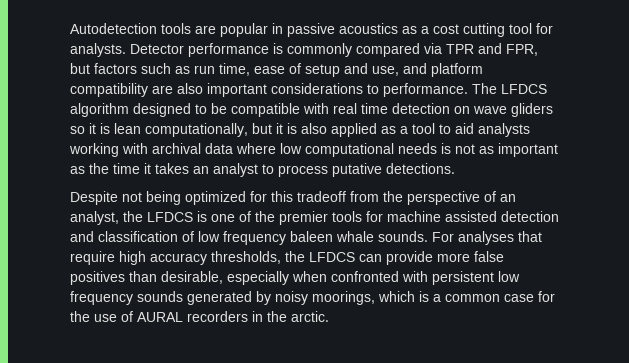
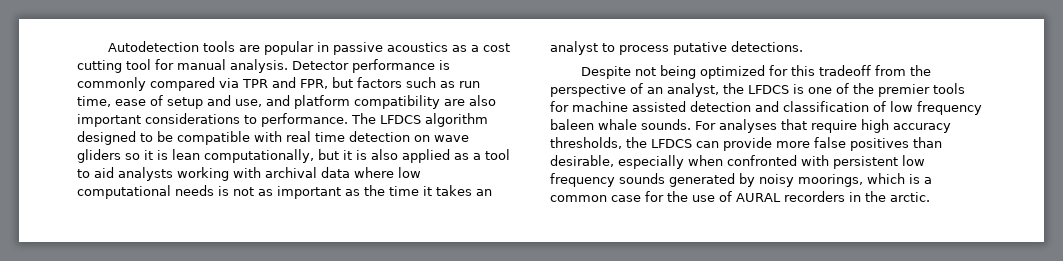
[70,43,126,57] analysts. -> [177,59,288,73] manual analysis.

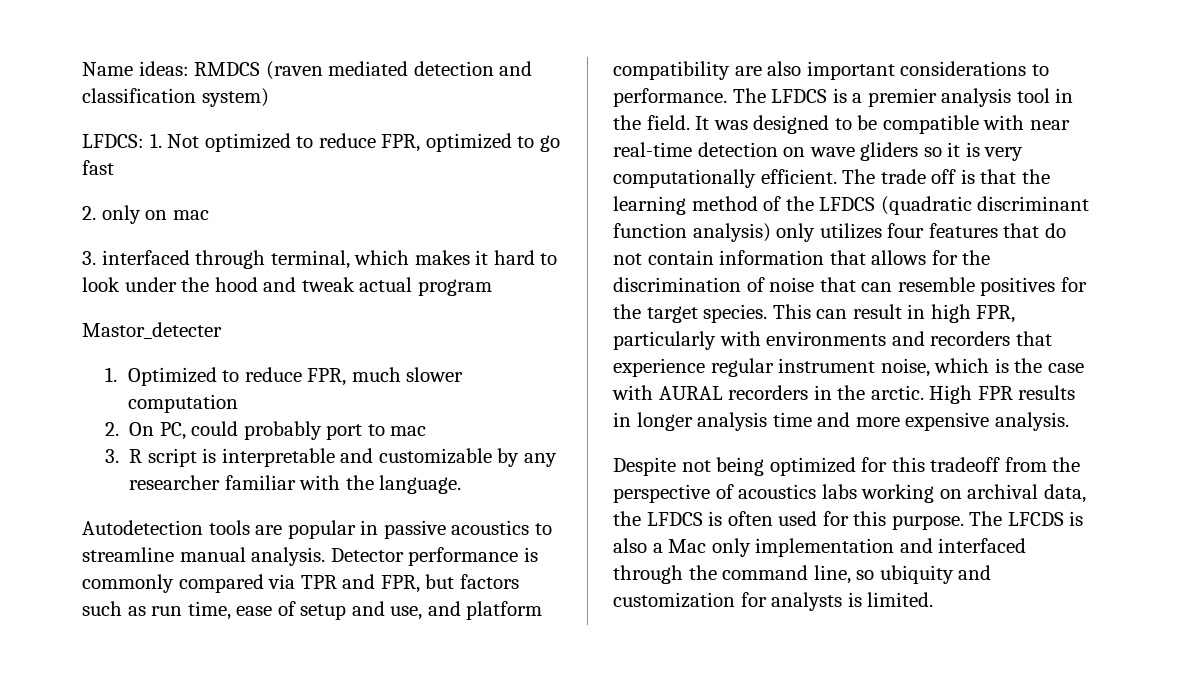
(107, 46) none -> [82,61,533,80] [82,88,269,107] [82,133,560,152] [82,160,114,175] [82,205,209,224] [82,250,558,269] [82,277,492,296] [82,322,222,339] [104,367,464,386] [127,394,238,413] [104,421,427,440] [104,448,557,467] [129,475,462,494] Name ideas: RMDCS (raven mediated detection and classification system) // LFDCS: 1. Not optimized to reduce FPR, optimized to go fast // 2. only on mac // 3. interfaced through terminal, which makes it hard to look under the hood and tweak actual program // Mastor_detecter // 1. Optimized to reduce FPR, much slower computation // 2. On PC, could probably port to mac // 3. R script is interpretable and customizable by any researcher familiar with the language. //
[451,43,510,52] [77,59,174,73] as a cost cutting tool for -> [534,523,552,535] [82,547,174,562] to streamline
[425,113,488,127] algorithm -> [832,88,1074,107] [613,115,748,130] is a premier analysis tool in the field. It was
[286,131,345,142] real time -> [1029,120,1070,130] [613,142,692,157] near real-time
[172,149,510,163] [77,167,421,181] [77,185,492,199] [550,41,803,55] lean computationally, but it is also applied as a tool to aid analysts working with archival data where low computational needs is not as important as the time it takes an analyst to process putative detections. -> [984,147,1024,161] [613,169,1050,188] [613,196,1090,215] [613,223,1066,242] [613,250,991,265] [613,277,1087,296] [613,304,1016,323] [613,331,1052,350] [613,358,1084,377] [612,385,1076,404] [613,412,1069,431] very computationally efficient. The trade off is that the learning method of the LFDCS (quadratic discriminant function analysis) only utilizes four features that do not contain information that allows for the discrimination of noise that can resemble positives for the target species. This can result in high FPR, particularly with environments and recorders that experience regular instrument noise, which is the case with AURAL recorders in the arctic. High FPR results in longer analysis time and more expensive analysis.
[647,83,965,97] [550,101,982,115] [550,119,951,133] [550,137,942,151] [550,155,925,169] [550,173,932,187] [550,191,930,202] an analyst, the LFDCS is one of the premier tools for machine assisted detection and classification of low frequency baleen whale sounds. For analyses that require high accuracy thresholds, the LFDCS can provide more false positives than desirable, especially when confronted with persistent low frequency sounds generated by noisy moorings, which is a common case for the use of AURAL recorders in the arctic. -> [738,484,1086,503] [613,511,1084,530] [613,538,1027,557] [613,565,992,584] [613,592,934,611] acoustics labs working on archival data, the LFDCS is often used for this purpose. The LFCDS is also a Mac only implementation and interfaced through the command line, so ubiquity and customization for analysts is limited.

